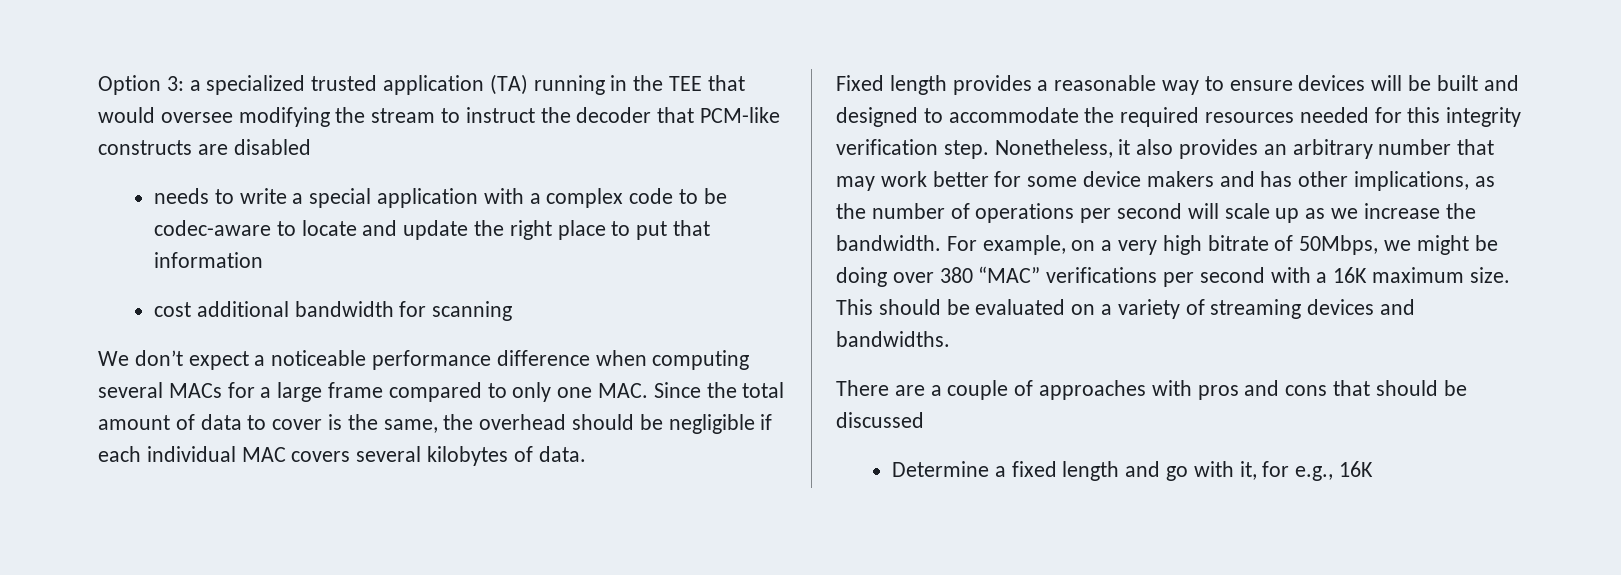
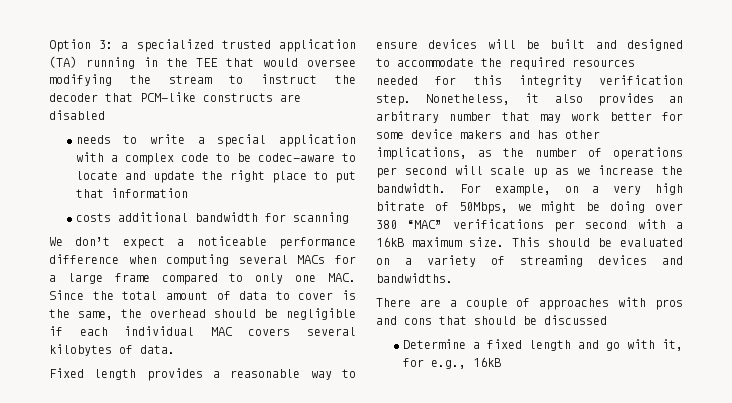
[154,302,192,317] cost -> [75,213,111,222] costs
[1333,267,1368,283] 16K -> [376,237,404,247] 16kB
[1339,461,1374,477] 16K -> [472,357,501,367] 16kB

